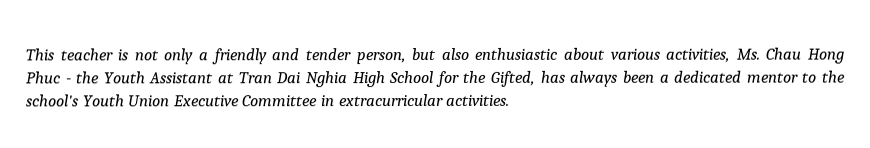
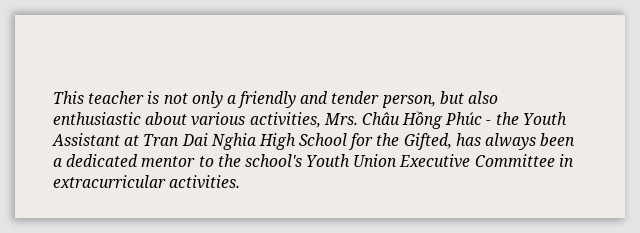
[735,47,844,64] [25,71,61,84] Ms. Chau Hong Phuc -> [323,111,483,129] Mrs. Châu Hồng Phúc

